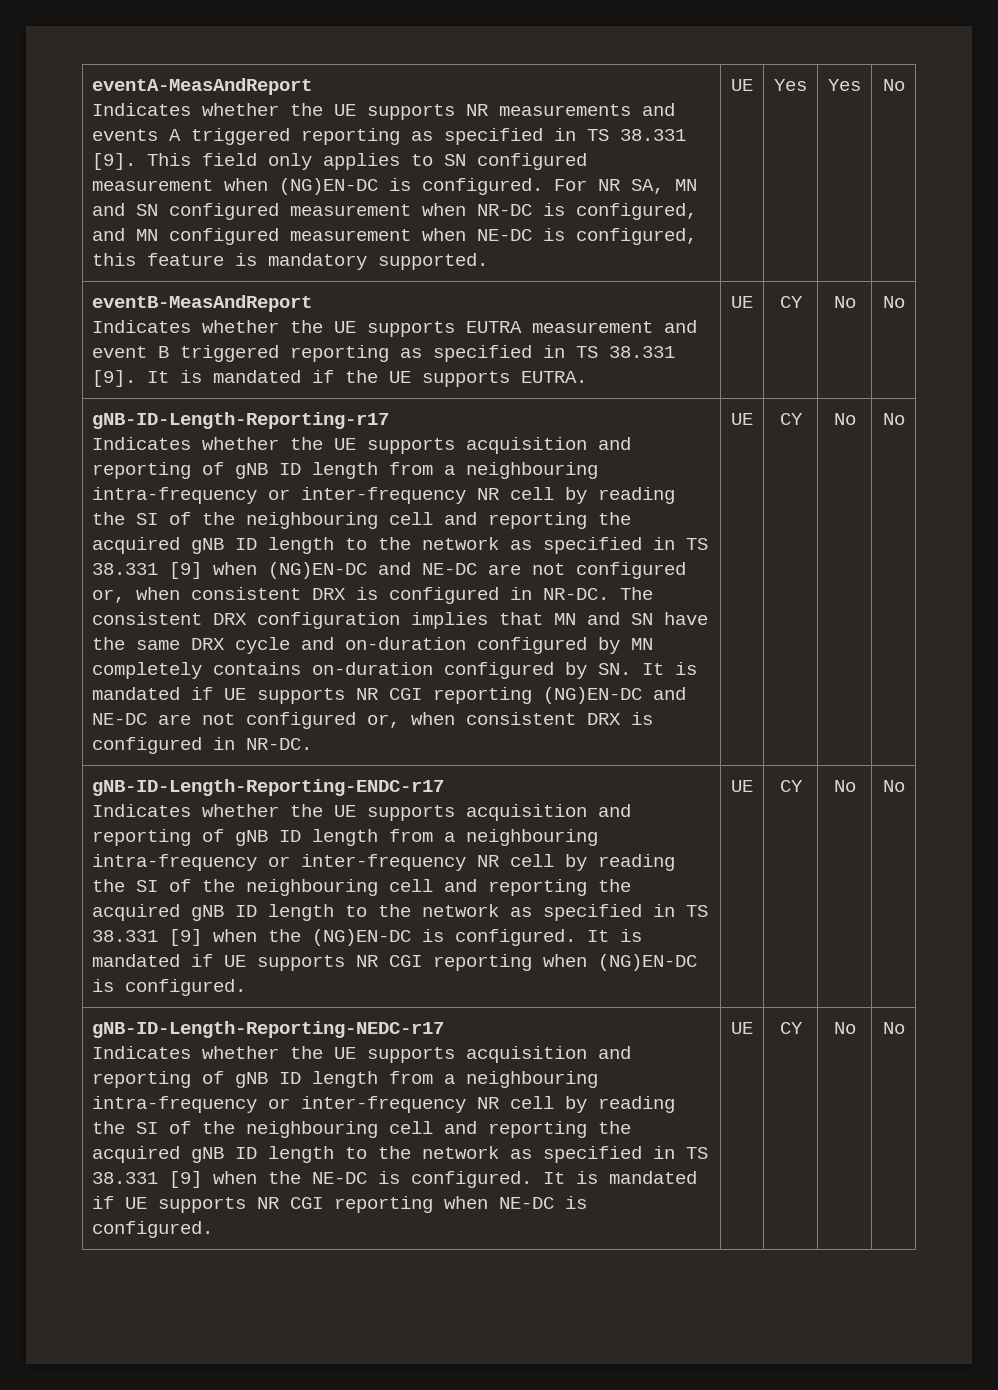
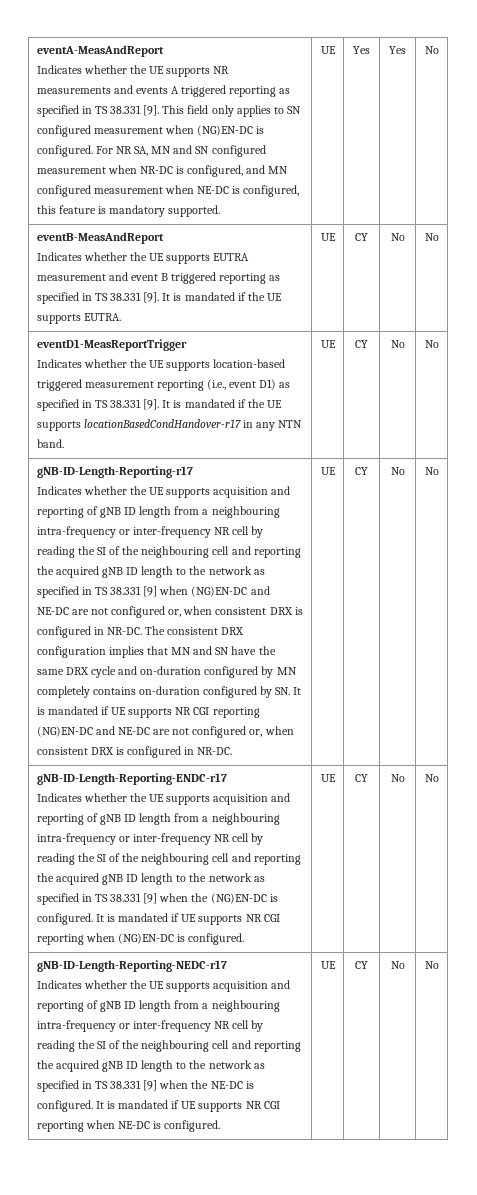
(905, 302) none -> [36,339,187,351] [36,359,286,371] [36,379,291,391] [36,399,282,411] [36,419,303,431] [36,439,64,448] [320,340,336,348] [355,340,368,348] [390,340,405,348] [424,340,439,348] // eventD1-MeasReportTrigger // Indicates whether the UE supports location-based triggered measurement reporting (i.e., event D1) as specified in TS 38.331 [9]. It is mandated if the UE supports locationBasedCondHandover-r17 in any NTN band. | UE | CY | No | No

